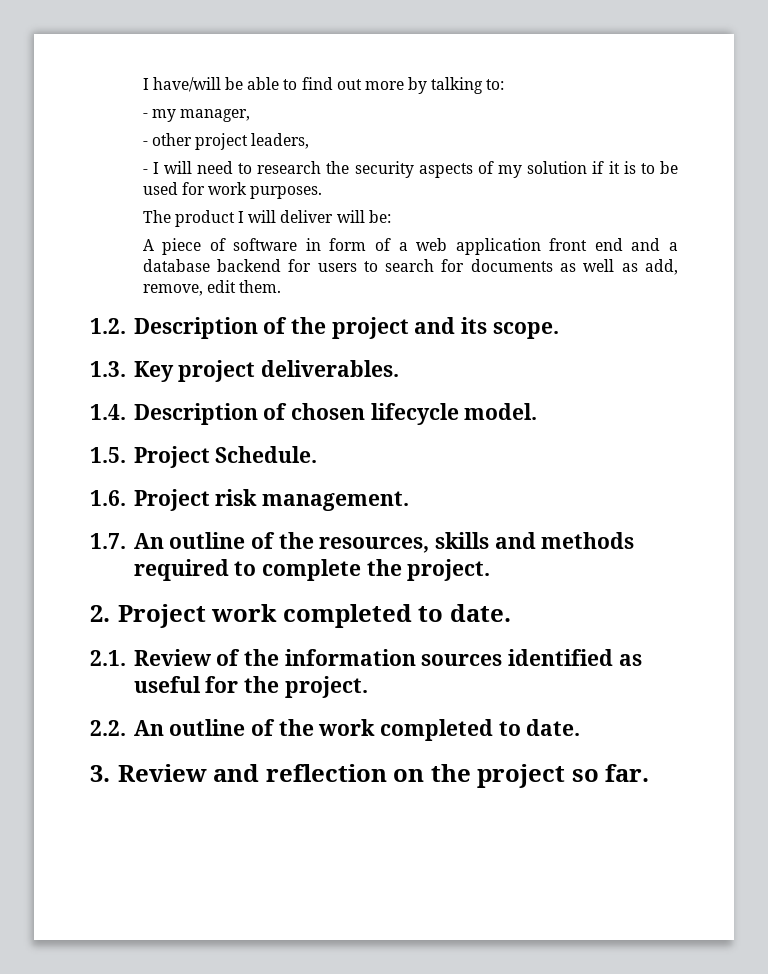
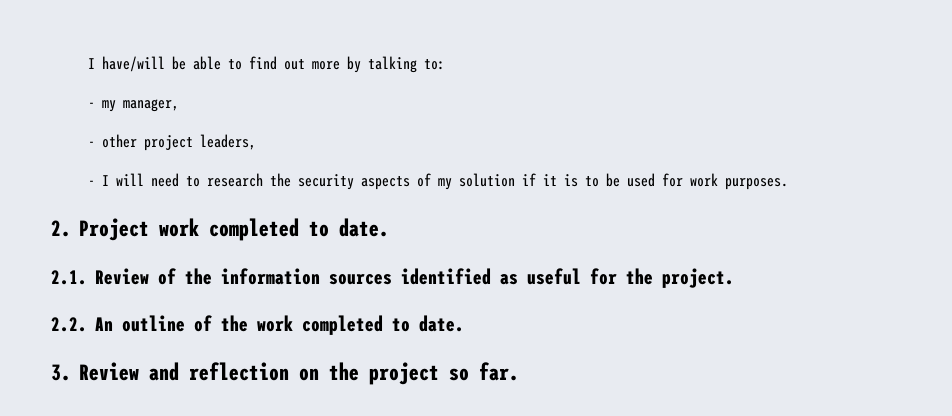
[142,210,391,227] [142,238,678,255] [142,259,678,275] [142,280,281,296] [90,317,559,339] [90,360,400,382] [90,403,538,425] [90,446,318,468] [90,489,410,511] [90,532,635,553] [133,559,491,581] // The product I will deliver will be: // A piece of software in form of a web application front end and a database backend for users to search for documents as well as add, remove, edit them. // 1.2. Description of the project and its scope. // 1.3. Key project deliverables. // 1.4. Description of chosen lifecycle model. // 1.5. Project Schedule. // 1.6. Project risk management. // 1.7. An outline of the resources, skills and methods required to complete the project. -> (788, 184) none

